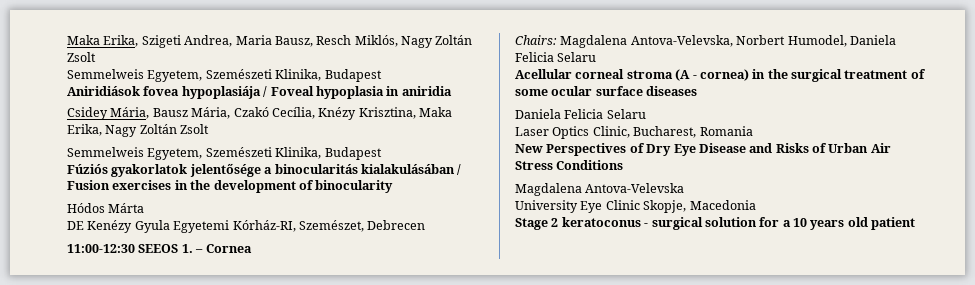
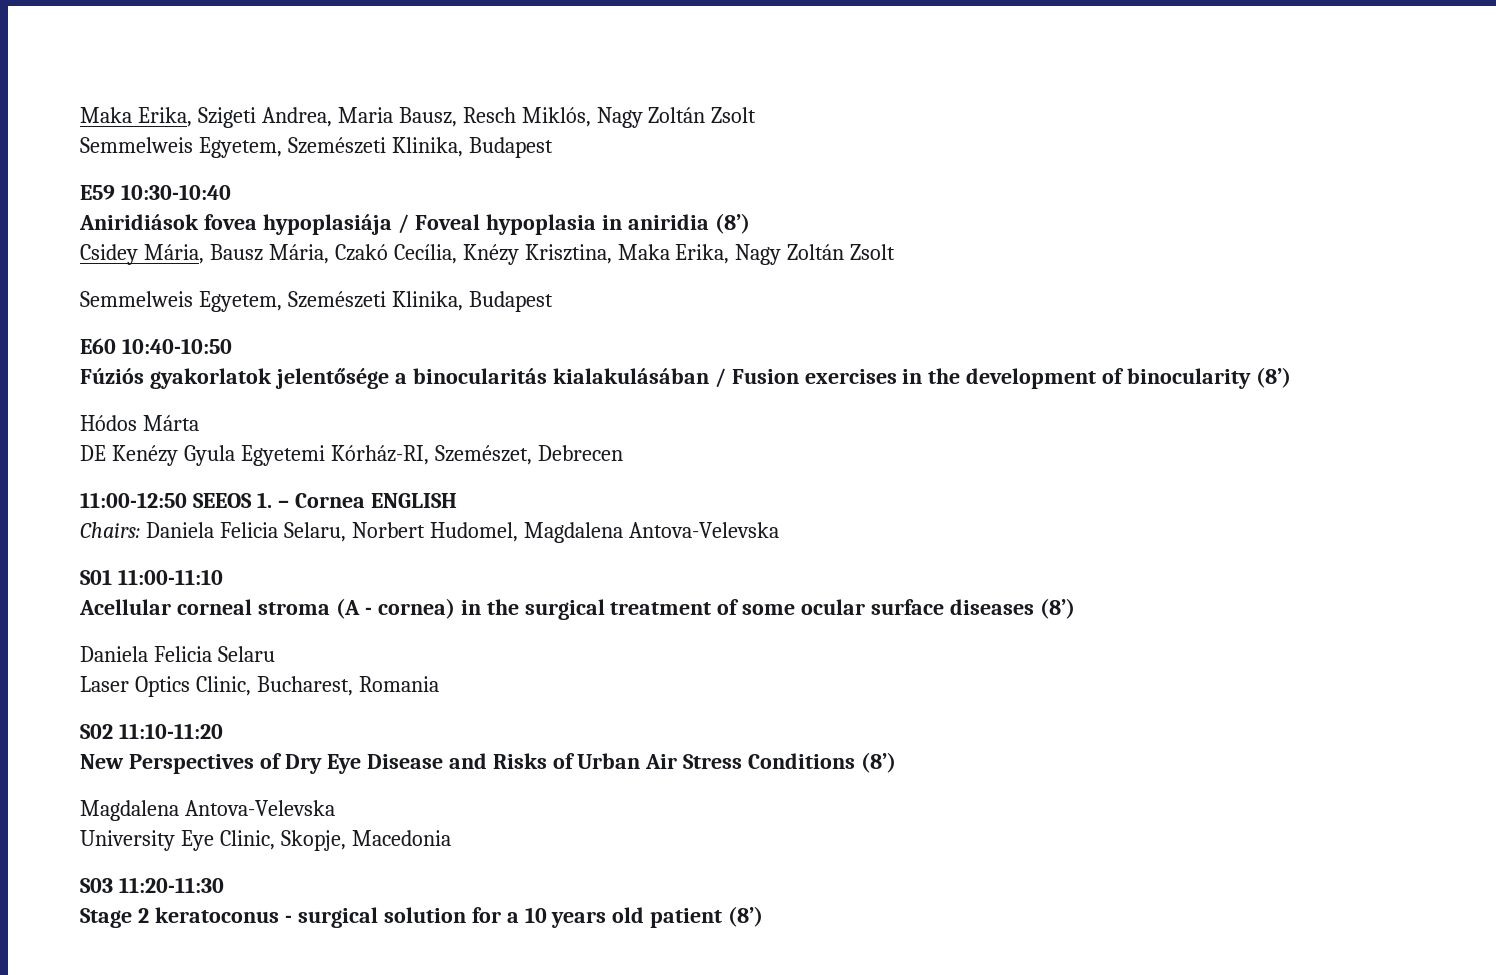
(382, 75) none -> [80,184,231,200] // E59 10:30-10:40
(452, 91) none -> [714,213,750,234] (8’)
(382, 153) none -> [80,338,232,354] // E60 10:40-10:50
(394, 186) none -> [1256,367,1292,388] (8’)
[67,244,135,253] 11:00-12:30 -> [80,492,187,508] 11:00-12:50
(252, 248) none -> [370,493,457,508] ENGLISH
[560,35,896,48] [515,52,597,62] Magdalena Antova-Velevska, Norbert Humodel, Daniela Felicia Selaru -> [145,522,779,543] [80,569,223,585] Daniela Felicia Selaru, Norbert Hudomel, Magdalena Antova-Velevska // S01 11:00-11:10
(698, 91) none -> [1040,598,1076,619] (8’)
(753, 131) none -> [80,723,223,739] // S02 11:10-11:20
(624, 165) none -> [861,752,897,773] (8’)
[605,200,640,210] Clinic -> [219,830,275,850] Clinic,
(756, 205) none -> [80,877,224,893] // S03 11:20-11:30
(916, 223) none -> [728,906,764,927] (8’)

